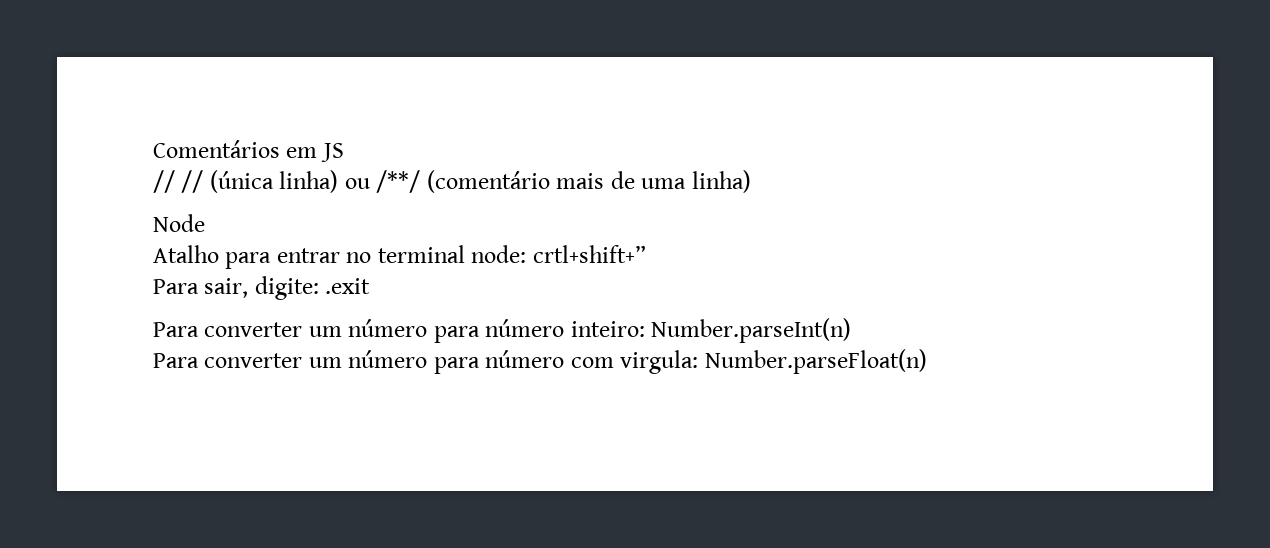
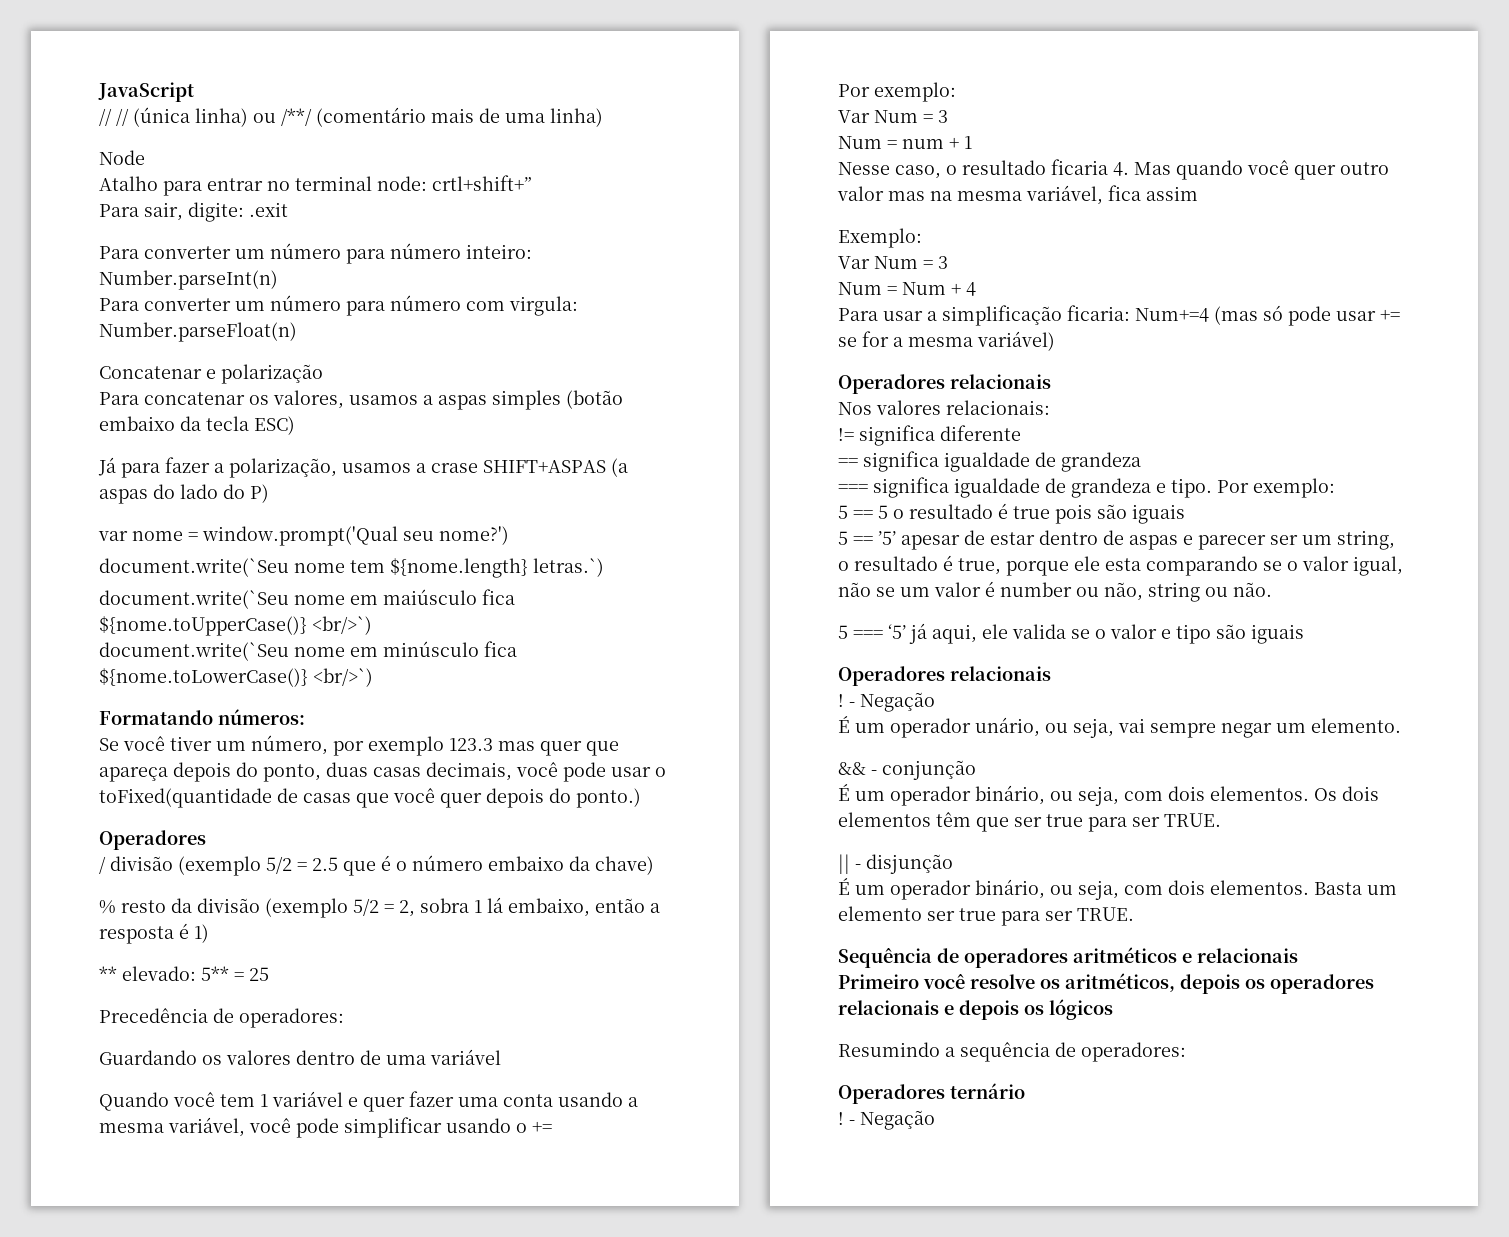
[153,140,344,162] Comentários em JS -> [98,82,194,102] JavaScript
(927, 361) none -> [99,364,323,384] [99,390,623,410] [99,416,295,435] [98,457,628,478] [99,484,269,504] [98,526,509,546] [99,558,604,578] [99,589,515,609] [99,616,372,636] [99,641,517,661] [99,668,373,687] [99,709,305,725] [99,735,619,756] [99,762,666,782] [99,788,641,808] [99,830,206,850] [99,855,654,876] [99,897,660,918] [99,923,209,944] [99,966,269,981] [99,1008,344,1028] [99,1049,501,1065] [99,1091,638,1112] [99,1117,552,1138] [838,82,956,102] [838,110,948,123] [838,136,972,149] [838,159,1389,180] [837,185,1198,205] [838,228,922,248] [838,256,948,269] [838,282,976,296] [838,305,1400,326] [838,331,1055,351] [838,374,1051,394] [838,400,1050,415] [838,425,1021,446] [838,451,1141,472] [838,477,1335,498] [838,503,1185,524] [838,530,1395,550] [838,555,1403,576] [838,581,1272,602] [838,623,1304,644] [838,666,1051,686] [838,692,935,712] [838,716,1401,738] [838,760,976,780] [838,784,1379,806] [838,812,1221,832] [838,854,953,874] [838,878,1397,900] [838,906,1134,926] [838,947,1298,968] [838,973,1374,994] [838,999,1113,1020] [838,1042,1186,1062] [838,1083,1025,1104] [838,1110,935,1130] // Concatenar e polarização // Para concatenar os valores, usamos a aspas simples (botão embaixo da tecla ESC) // Já para fazer a polarização, usamos a crase SHIFT+ASPAS (a aspas do lado do P) // var nome = window.prompt('Qual seu nome?') // document.write(`Seu nome tem ${nome.length} letras.`) // document.write(`Seu nome em maiúsculo fica ${nome.toUpperCase()} <br/>`) // document.write(`Seu nome em minúsculo fica ${nome.toLowerCase()} <br/>`) // Formatando números: // Se você tiver um número, por exemplo 123.3 mas quer que apareça depois do ponto, duas casas decimais, você pode usar o toFixed(quantidade de casas que você quer depois do ponto.) // Operadores // / divisão (exemplo 5/2 = 2.5 que é o número embaixo da chave) // % resto da divisão (exemplo 5/2 = 2, sobra 1 lá embaixo, então a resposta é 1) // ** elevado: 5** = 25 // Precedência de operadores: // Guardando os valores dentro de uma variável // Quando você tem 1 variável e quer fazer uma conta usando a mesma variável, você pode simplificar usando o += // Por exemplo: // Var Num = 3 // Num = num + 1 // Nesse caso, o resultado ficaria 4. Mas quando você quer outro valor mas na mesma variável, fica assim // Exemplo: // Var Num = 3 // Num = Num + 4 // Para usar a simplificação ficaria: Num+=4 (mas só pode usar += se for a mesma variável) // Operadores relacionais // Nos valores relacionais: // != significa diferente // == significa igualdade de grandeza // === significa igualdade de grandeza e tipo. Por exemplo: // 5 == 5 o resultado é true pois são iguais // 5 == ’5’ apesar de estar dentro de aspas e parecer ser um string, o resultado é true, porque ele esta comparando se o valor igual, não se um valor é number ou não, string ou não. // 5 === ‘5’ já aqui, ele valida se o valor e tipo são iguais // Operadores relacionais // ! - Negação // É um operador unário, ou seja, vai sempre negar um elemento. // && - conjunção // É um operador binário, ou seja, com dois elementos. Os dois elementos têm que ser true para ser TRUE. // || - disjunção // É um operador binário, ou seja, com dois elementos. Basta um elemento ser true para ser TRUE. // Sequência de operadores aritméticos e relacionais // Primeiro você resolve os aritméticos, depois os operadores relacionais e depois os lógicos // Resumindo a sequência de operadores: // Operadores ternário // ! - Negação

